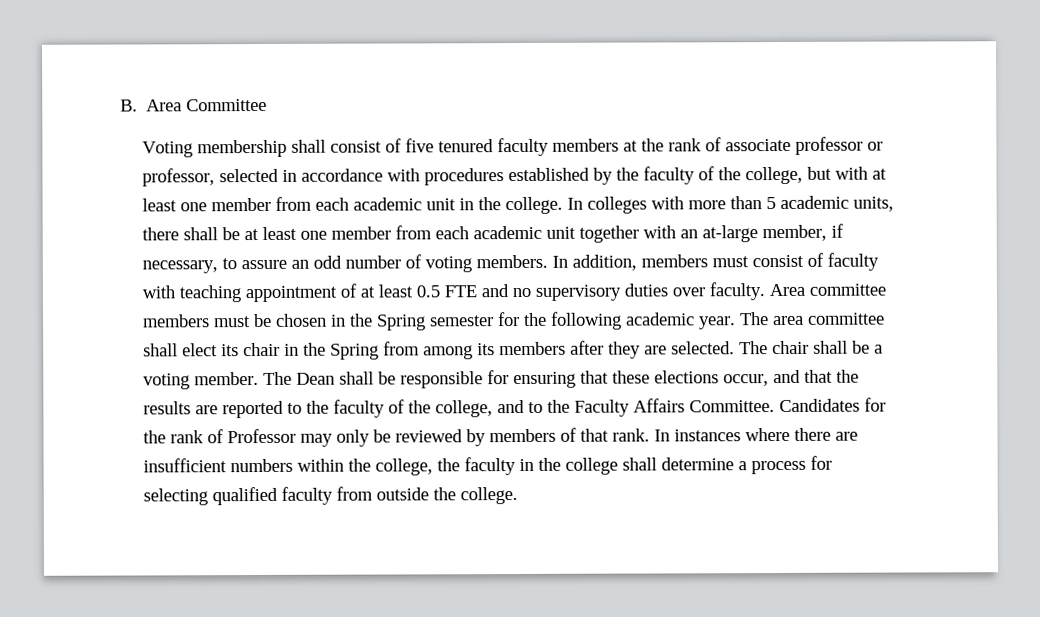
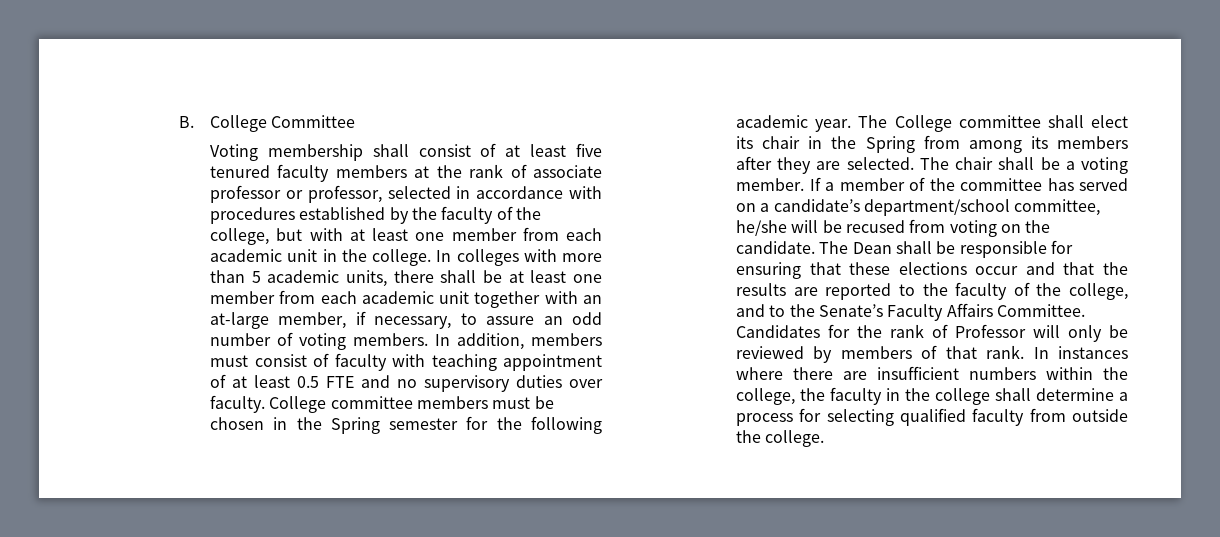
[146,99,183,112] Area -> [210,115,268,132] College
(403, 145) none -> [505,144,567,157] at least
[769,283,806,297] Area -> [269,396,327,413] College
[773,315,805,326] area -> [894,115,952,132] College
(260, 379) none -> [809,177,1128,191] [736,199,1101,216] [736,219,1051,237] [736,241,816,254] If a member of the committee has served on a candidate’s department/school committee, he/she will be recused from voting on the candidate.
[723,374,770,387] occur, -> [975,266,1019,275] occur
(571, 406) none -> [819,304,884,317] Senate’s
[300,433,334,447] may -> [1033,325,1061,338] will

